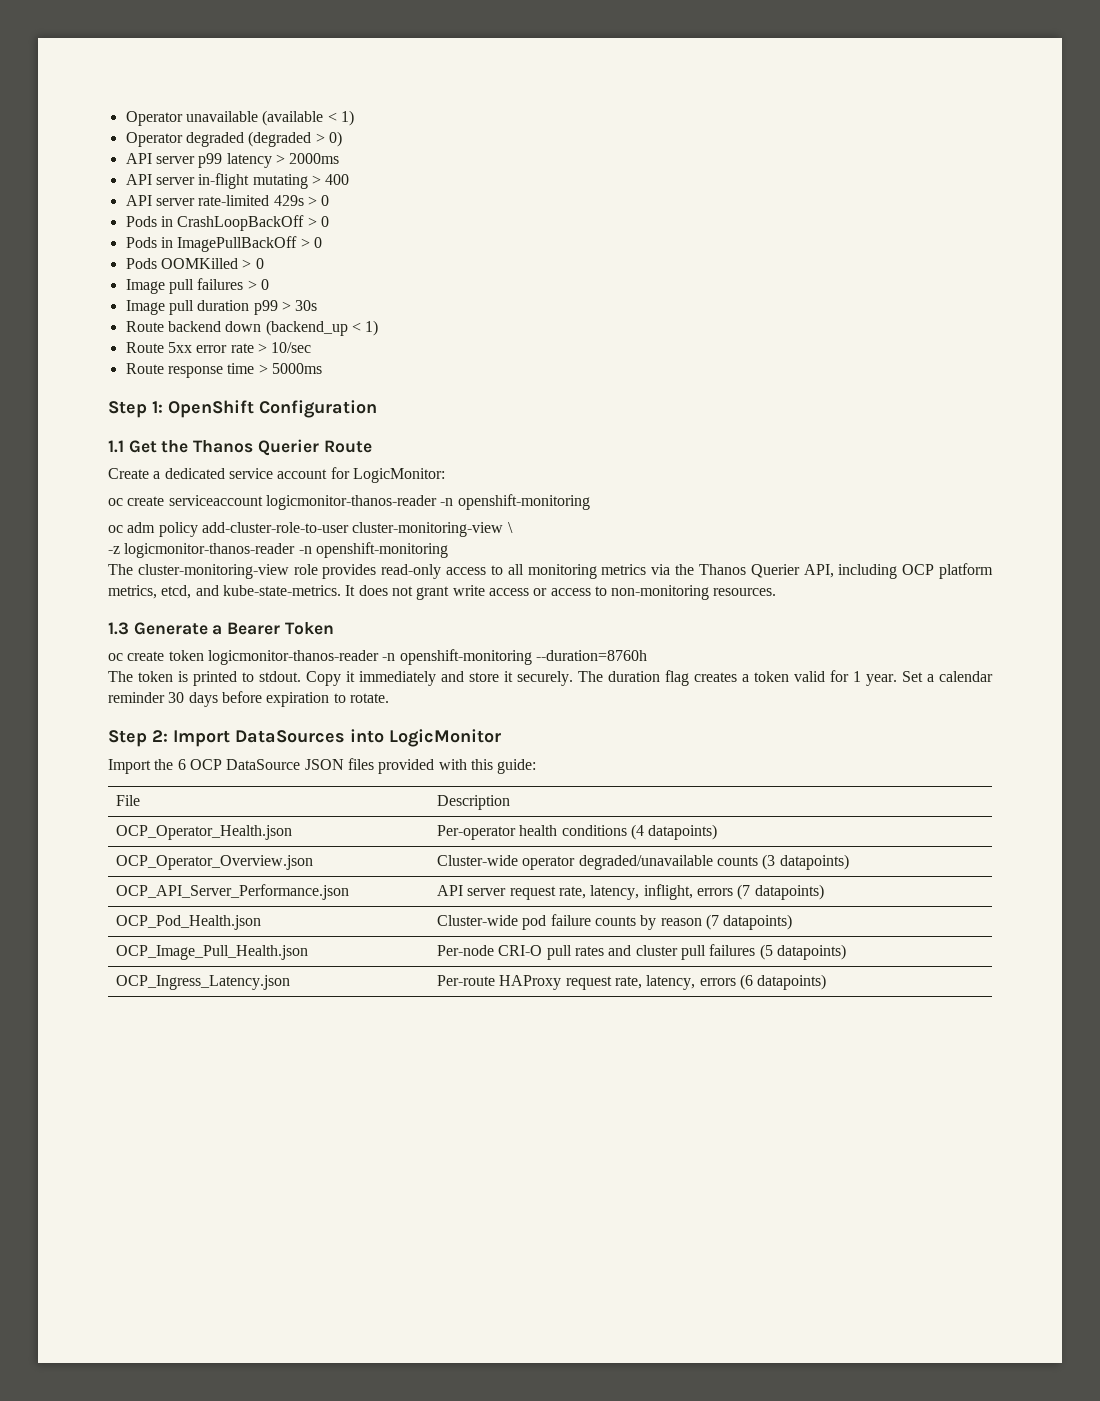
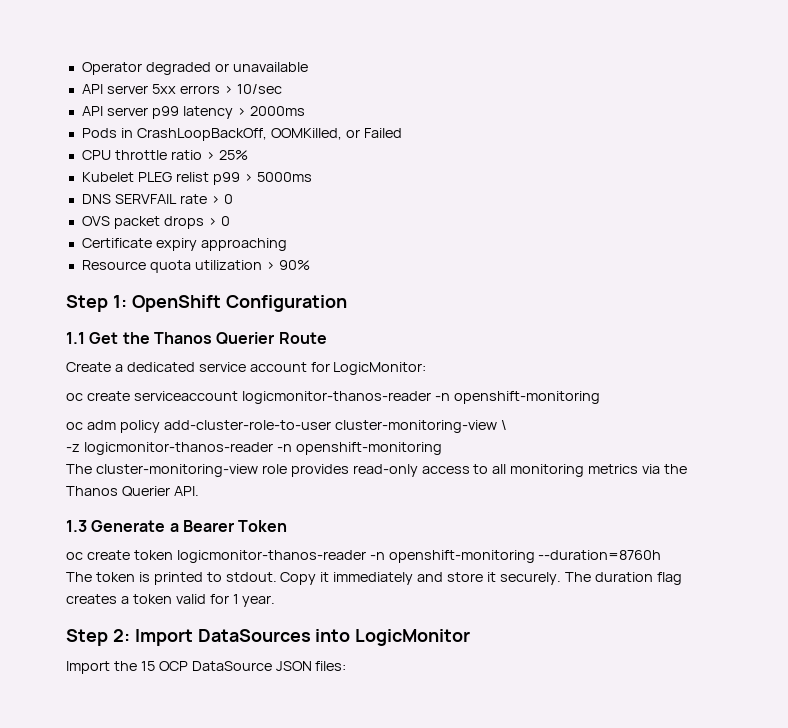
[125,110,354,126] [125,131,342,147] Operator unavailable (available < 1) // Operator degraded (degraded > 0) -> [81,62,308,75] [81,84,282,94] Operator degraded or unavailable // API server 5xx errors > 10/sec
[125,173,350,189] [125,195,330,206] [125,215,329,231] [125,236,322,252] [125,258,264,269] [125,278,269,294] [125,300,318,315] [125,320,379,336] [125,342,312,353] [125,363,322,378] API server in-flight mutating > 400 // API server rate-limited 429s > 0 // Pods in CrashLoopBackOff > 0 // Pods in ImagePullBackOff > 0 // Pods OOMKilled > 0 // Image pull failures > 0 // Image pull duration p99 > 30s // Route backend down (backend_up < 1) // Route 5xx error rate > 10/sec // Route response time > 5000ms -> [81,128,402,141] [81,150,248,160] [81,172,312,185] [81,194,233,204] [81,216,230,229] [81,238,287,251] [81,260,310,273] Pods in CrashLoopBackOff, OOMKilled, or Failed // CPU throttle ratio > 25% // Kubelet PLEG relist p99 > 5000ms // DNS SERVFAIL rate > 0 // OVS packet drops > 0 // Certificate expiry approaching // Resource quota utilization > 90%
[803,563,994,579] [108,585,777,600] API, including OCP platform metrics, etcd, and kube-state-metrics. It does not grant write access or access to non-monitoring resources. -> [173,486,199,496] API.
[902,671,993,682] [108,691,389,707] Set a calendar reminder 30 days before expiration to rotate. -> (276, 601) none
[177,759,186,770] 6 -> [140,661,155,671] 15
[347,758,537,774] [116,795,141,806] [437,795,511,810] [116,825,293,840] [437,824,718,840] [116,855,314,870] [437,854,849,870] [116,884,350,900] [437,884,824,900] [116,915,262,930] [437,914,793,930] [116,945,309,960] [437,944,847,960] [116,975,291,990] [437,974,827,990] files provided with this guide: // File | Description // OCP_Operator_Health.json | Per-operator health conditions (4 datapoints) // OCP_Operator_Overview.json | Cluster-wide operator degraded/unavailable counts (3 datapoints) // OCP_API_Server_Performance.json | API server request rate, latency, inflight, errors (7 datapoints) // OCP_Pod_Health.json | Cluster-wide pod failure counts by reason (7 datapoints) // OCP_Image_Pull_Health.json | Per-node CRI-O pull rates and cluster pull failures (5 datapoints) // OCP_Ingress_Latency.json | Per-route HAProxy request rate, latency, errors (6 datapoints) -> [315,661,347,671] files:

